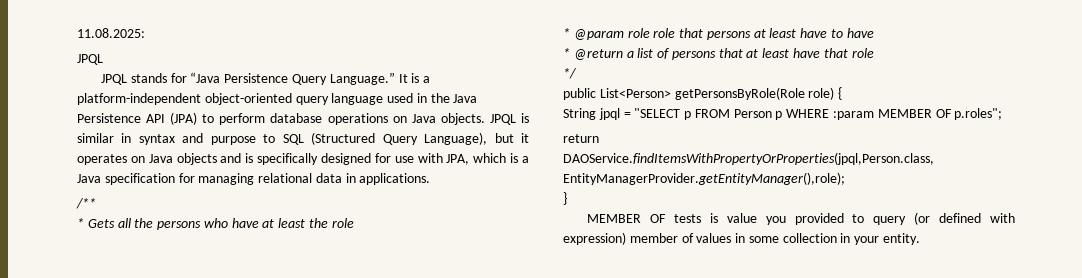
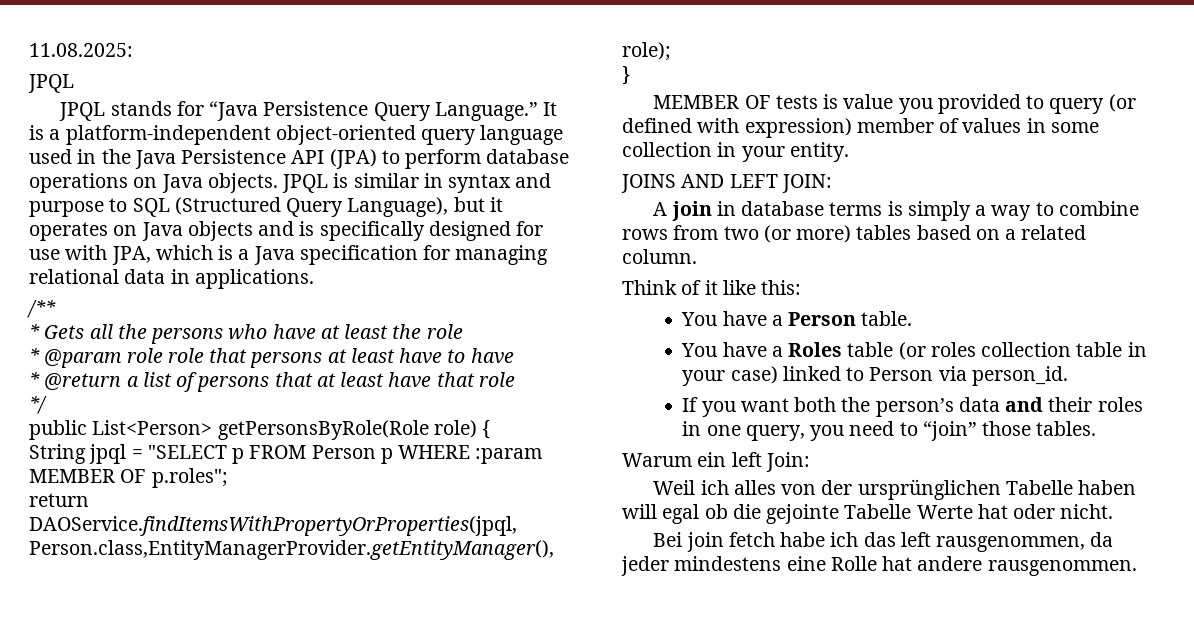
(921, 239) none -> [621,174,832,193] [653,201,1140,221] [622,225,1087,243] [622,249,697,264] [622,280,802,295] [681,311,913,326] [681,342,1147,360] [682,366,1068,386] [682,397,1143,417] [682,421,1097,441] [622,452,810,472] [653,479,1137,500] [622,504,1114,524] [653,532,1114,552] [621,556,1137,576] // JOINS AND LEFT JOIN: // A join in database terms is simply a way to combine rows from two (or more) tables based on a related column. // Think of it like this: // You have a Person table. // You have a Roles table (or roles collection table in your case) linked to Person via person_id. // If you want both the person’s data and their roles in one query, you need to “join” those tables. // Warum ein left Join: // Weil ich alles von der ursprünglichen Tabelle haben will egal ob die gejointe Tabelle Werte hat oder nicht. // Bei join fetch habe ich das left rausgenommen, da jeder mindestens eine Rolle hat andere rausgenommen.

